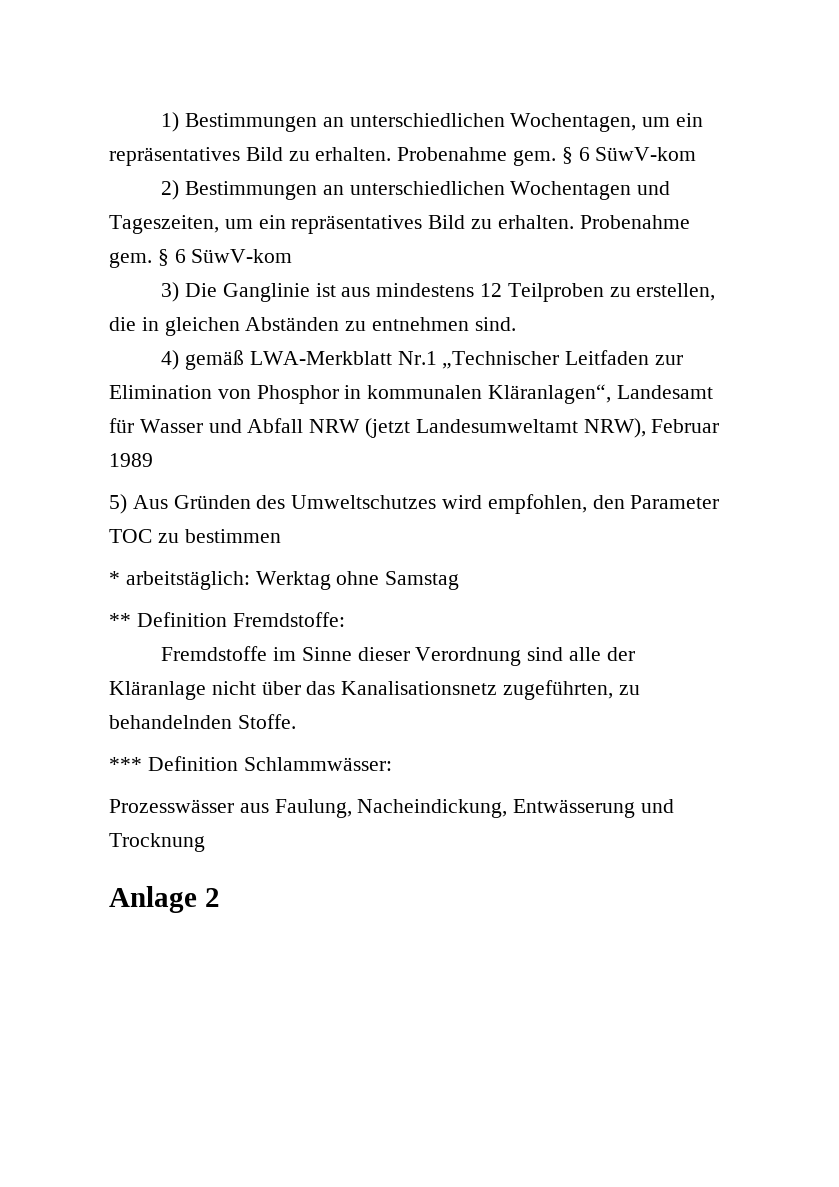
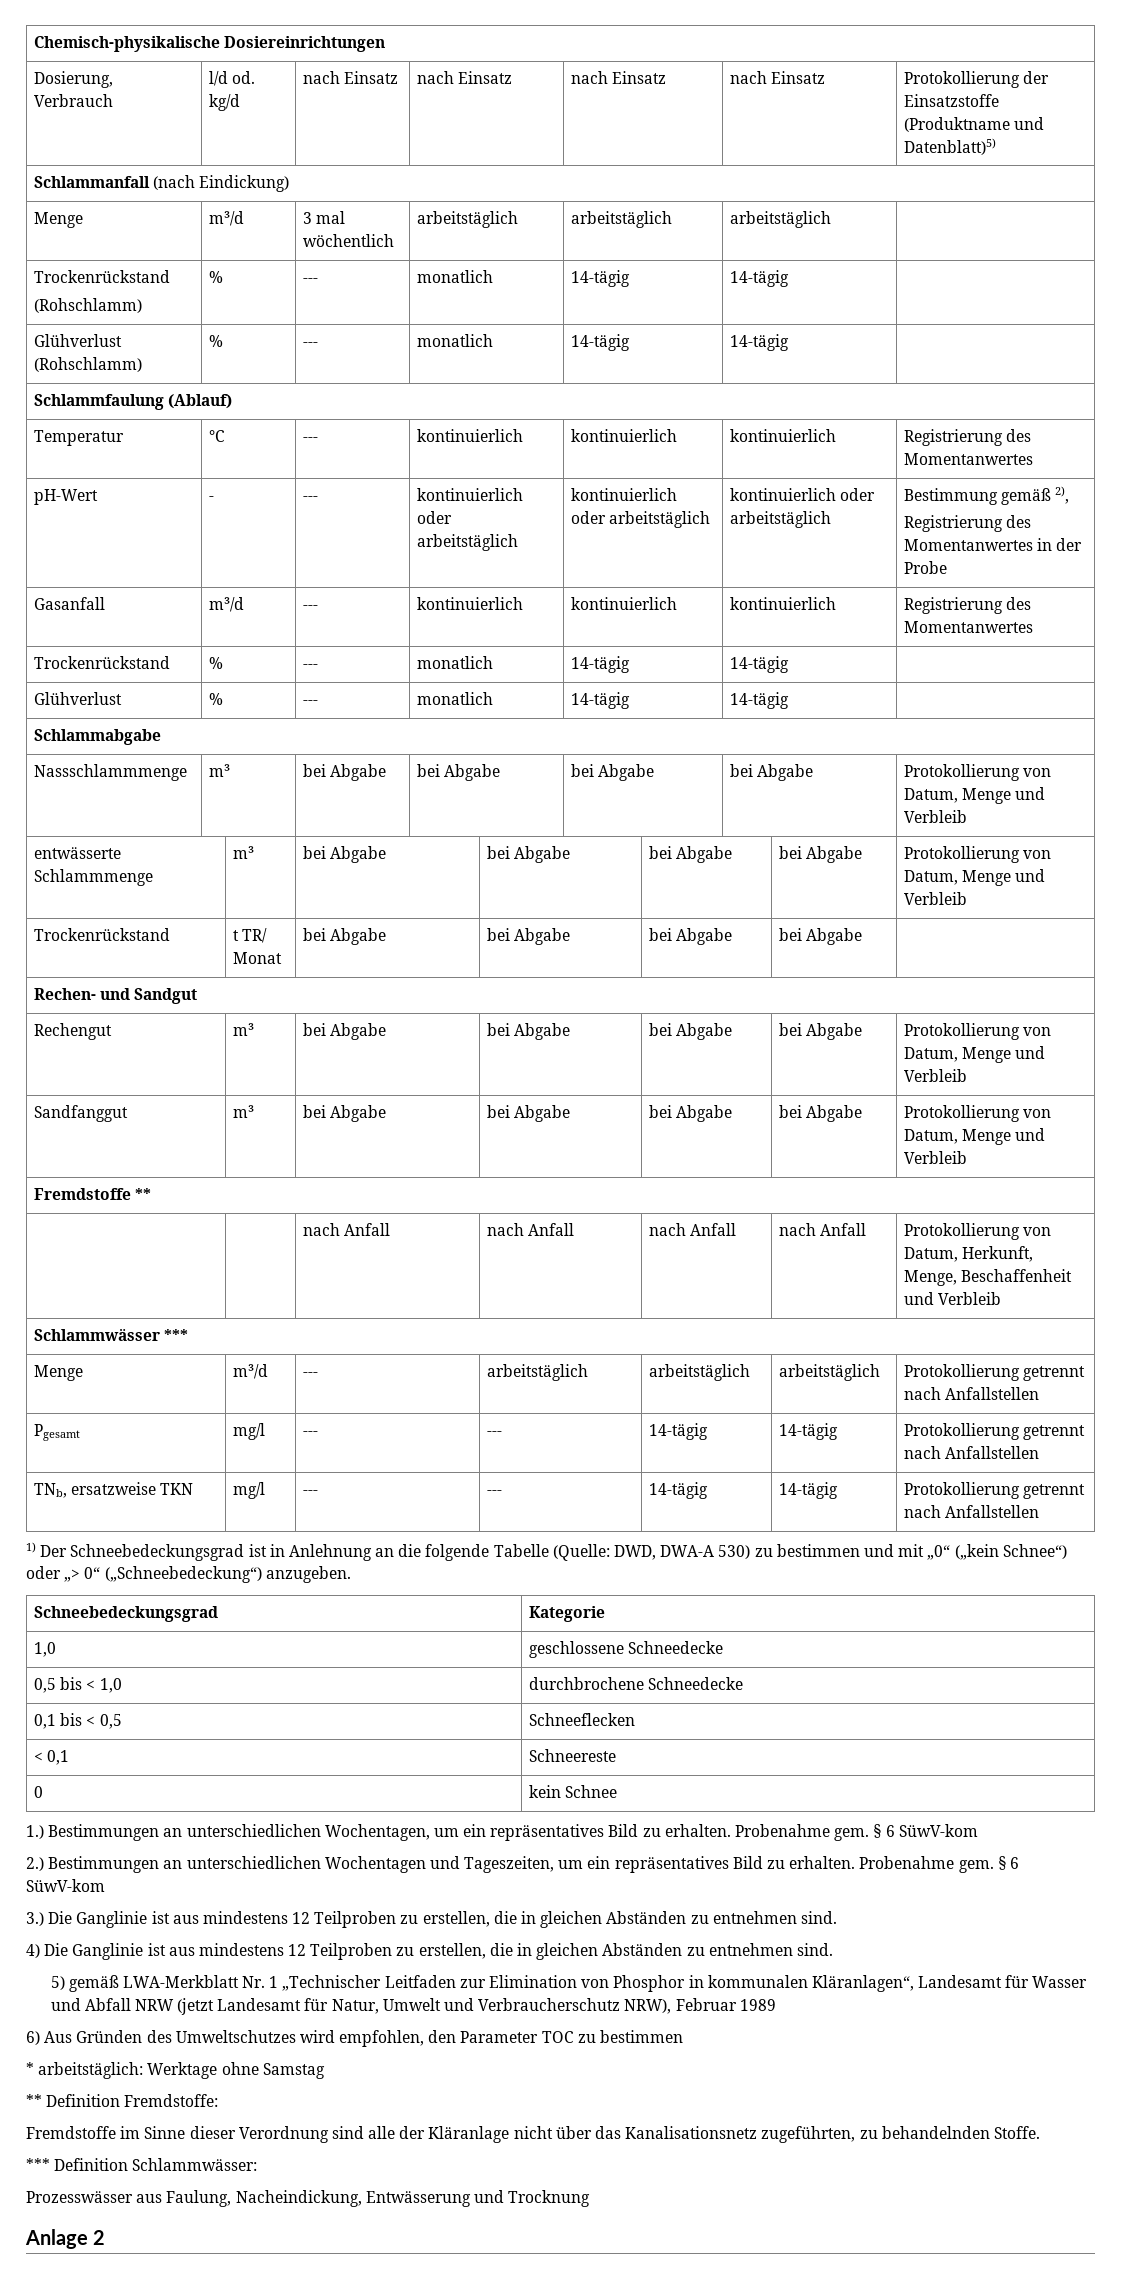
[161,112,180,132] 1) -> [34,36,386,52] [34,71,114,88] [34,94,114,107] [209,71,256,86] [209,94,241,111] [303,71,399,84] [417,71,513,84] [571,71,667,84] [730,71,826,84] [904,71,1050,88] [904,94,1000,107] [904,117,1045,132] [904,138,997,155] [34,175,290,192] [34,212,84,228] [209,211,245,226] [303,211,346,224] [303,234,395,247] [417,211,519,228] [571,211,673,228] [730,211,832,228] [34,270,171,283] [34,298,143,313] [209,271,224,283] [303,278,319,283] [417,270,494,283] [571,270,631,287] [730,270,790,287] [34,334,123,347] [34,357,143,372] [209,335,224,347] [303,342,319,347] [417,334,494,347] [571,334,631,351] [730,334,790,351] [34,394,233,410] [34,430,125,446] [209,430,226,442] [303,437,319,442] [417,429,524,442] [571,429,678,442] [730,429,837,442] [904,429,1032,446] [904,453,1034,465] [34,489,99,505] [209,496,215,501] [303,496,319,501] [417,488,524,501] [417,511,453,524] [417,534,519,551] [571,488,678,501] [571,511,711,528] [730,488,876,501] [730,511,832,528] [904,486,1070,505] [904,515,1032,532] [904,538,1083,551] [904,561,948,574] [34,597,106,610] [209,597,245,612] [303,605,319,610] [417,597,524,610] [571,597,678,610] [730,597,837,610] [904,597,1032,614] [904,621,1034,633] [34,656,171,669] [209,657,224,669] [303,664,319,669] [417,656,494,669] [571,656,631,673] [730,656,790,673] [34,692,123,705] [209,693,224,705] [303,700,319,705] [417,692,494,705] [571,692,631,709] [730,692,790,709] [34,729,162,745] [34,764,188,781] [209,764,231,777] [303,764,387,781] [417,764,501,781] [571,764,655,781] [730,764,814,781] [904,764,1052,781] [904,787,1046,804] [904,810,968,823] [34,847,122,859] [34,869,154,886] [233,846,255,859] [303,846,387,863] [487,846,571,863] [649,846,733,863] [779,846,863,863] [904,846,1052,863] [904,869,1046,886] [904,892,968,905] [34,928,171,941] [233,928,268,943] [233,952,283,964] [303,928,387,945] [487,928,571,945] [649,928,733,945] [779,928,863,945] [34,988,198,1004] [34,1023,113,1040] [233,1023,255,1036] [303,1023,387,1040] [487,1023,571,1040] [649,1023,733,1040] [779,1023,863,1040] [904,1023,1052,1040] [904,1046,1046,1063] [904,1069,968,1082] [34,1105,129,1122] [233,1105,255,1118] [303,1105,387,1122] [487,1105,571,1122] [649,1105,733,1122] [779,1105,863,1122] [904,1105,1052,1122] [904,1128,1046,1145] [904,1151,968,1164] [34,1188,152,1200] [303,1223,391,1236] [487,1223,575,1236] [649,1223,737,1236] [779,1223,867,1236] [904,1223,1052,1240] [904,1246,1034,1262] [904,1269,1073,1286] [904,1292,1002,1305] [34,1328,189,1341] [34,1365,84,1381] [233,1364,269,1379] [303,1372,319,1377] [487,1364,589,1381] [649,1364,751,1381] [779,1364,881,1381] [904,1364,1086,1381] [904,1387,1040,1400] [34,1424,81,1441] [233,1423,266,1440] [303,1431,319,1436] [487,1431,503,1436] [649,1423,709,1440] [779,1423,839,1440] [904,1423,1086,1440] [904,1446,1040,1459] [34,1482,194,1498] [233,1482,266,1499] [303,1490,319,1495] [487,1490,503,1495] [649,1482,709,1499] [779,1482,839,1499] [904,1482,1086,1499] [904,1505,1040,1518] [26,1542,1067,1561] [26,1566,351,1583] [34,1606,219,1622] [529,1606,606,1622] [34,1642,57,1657] [529,1641,724,1658] [34,1677,122,1693] [529,1677,744,1690] [34,1713,122,1729] [529,1713,636,1726] [34,1750,70,1765] [529,1749,617,1762] [34,1786,44,1798] [529,1785,618,1798] [26,1825,44,1839] Chemisch-physikalische Dosiereinrichtungen // Dosierung, Verbrauch | l/d od. kg/d | nach Einsatz | nach Einsatz | nach Einsatz | nach Einsatz | Protokollierung der Einsatzstoffe (Produktname und Datenblatt)5) // Schlammanfall (nach Eindickung) // Menge | m³/d | 3 mal wöchentlich | arbeitstäglich | arbeitstäglich | arbeitstäglich | // Trockenrückstand // (Rohschlamm) | % | --- | monatlich | 14-tägig | 14-tägig | // Glühverlust (Rohschlamm) | % | --- | monatlich | 14-tägig | 14-tägig | // Schlammfaulung (Ablauf) // Temperatur | °C | --- | kontinuierlich | kontinuierlich | kontinuierlich | Registrierung des Momentanwertes // pH-Wert | - | --- | kontinuierlich oder arbeitstäglich | kontinuierlich oder arbeitstäglich | kontinuierlich oder arbeitstäglich | Bestimmung gemäß 2), // Registrierung des Momentanwertes in der Probe // Gasanfall | m³/d | --- | kontinuierlich | kontinuierlich | kontinuierlich | Registrierung des Momentanwertes // Trockenrückstand | % | --- | monatlich | 14-tägig | 14-tägig | // Glühverlust | % | --- | monatlich | 14-tägig | 14-tägig | // Schlammabgabe // Nassschlammmenge | m³ | bei Abgabe | bei Abgabe | bei Abgabe | bei Abgabe | Protokollierung von Datum, Menge und Verbleib // entwässerte Schlammmenge | m³ | bei Abgabe | bei Abgabe | bei Abgabe | bei Abgabe | Protokollierung von Datum, Menge und Verbleib // Trockenrückstand | t TR/ Monat | bei Abgabe | bei Abgabe | bei Abgabe | bei Abgabe | // Rechen- und Sandgut // Rechengut | m³ | bei Abgabe | bei Abgabe | bei Abgabe | bei Abgabe | Protokollierung von Datum, Menge und Verbleib // Sandfanggut | m³ | bei Abgabe | bei Abgabe | bei Abgabe | bei Abgabe | Protokollierung von Datum, Menge und Verbleib // Fremdstoffe ** // | | nach Anfall | nach Anfall | nach Anfall | nach Anfall | Protokollierung von Datum, Herkunft, Menge, Beschaffenheit und Verbleib // Schlammwässer *** // Menge | m³/d | --- | arbeitstäglich | arbeitstäglich | arbeitstäglich | Protokollierung getrennt nach Anfallstellen // Pgesamt | mg/l | --- | --- | 14-tägig | 14-tägig | Protokollierung getrennt nach Anfallstellen // TNb, ersatzweise TKN | mg/l | --- | --- | 14-tägig | 14-tägig | Protokollierung getrennt nach Anfallstellen // 1) Der Schneebedeckungsgrad ist in Anlehnung an die folgende Tabelle (Quelle: DWD, DWA-A 530) zu bestimmen und mit „0“ („kein Schnee“) oder „> 0“ („Schneebedeckung“) anzugeben. // Schneebedeckungsgrad | Kategorie // 1,0 | geschlossene Schneedecke // 0,5 bis < 1,0 | durchbrochene Schneedecke // 0,1 bis < 0,5 | Schneeflecken // < 0,1 | Schneereste // 0 | kein Schnee // 1.)
[161,180,180,200] 2) -> [26,1857,44,1871] 2.)
[161,282,180,302] 3) -> [26,1912,44,1926] 3.)
[185,350,437,370] gemäß LWA-Merkblatt Nr.1 -> [44,1943,833,1960] [50,1975,279,1992] Die Ganglinie ist aus mindestens 12 Teilproben zu erstellen, die in gleichen Abständen zu entnehmen sind. // 5) gemäß LWA-Merkblatt Nr. 1
[415,419,578,433] Landesumweltamt -> [217,1998,621,2014] Landesamt für Natur, Umwelt und Verbraucherschutz
[109,494,127,514] 5) -> [26,2031,40,2045] 6)
[255,571,331,590] Werktag -> [147,2062,218,2079] Werktage

